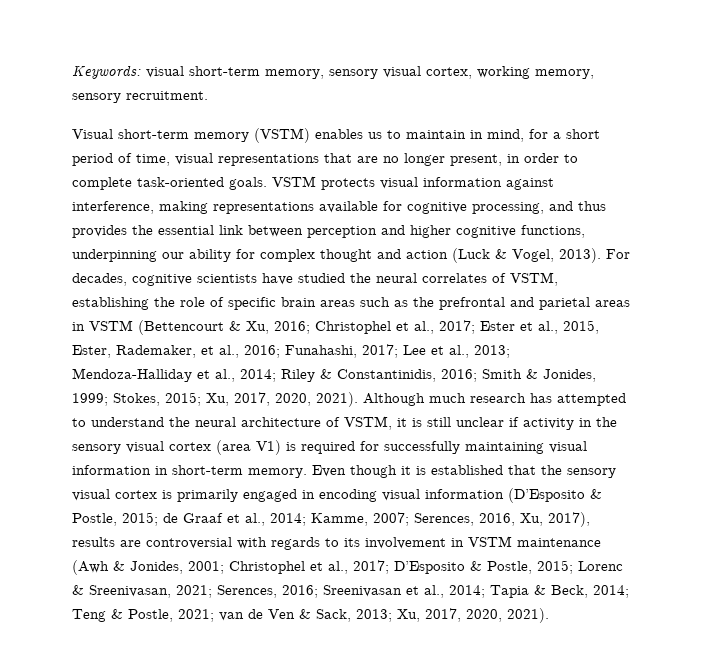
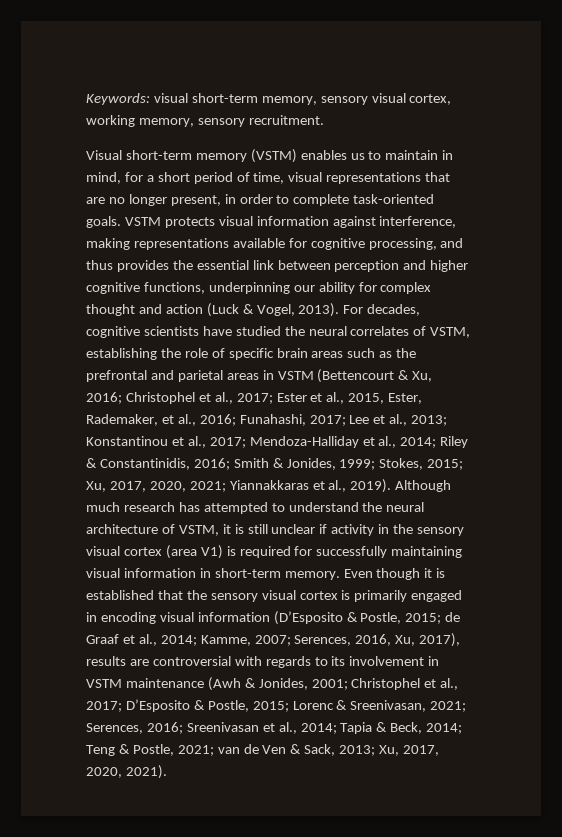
(510, 351) none -> [86,436,246,448] Konstantinou et al., 2017;
[316,392,358,407] 2021). -> [189,479,392,493] 2021; Yiannakkaras et al., 2019).

